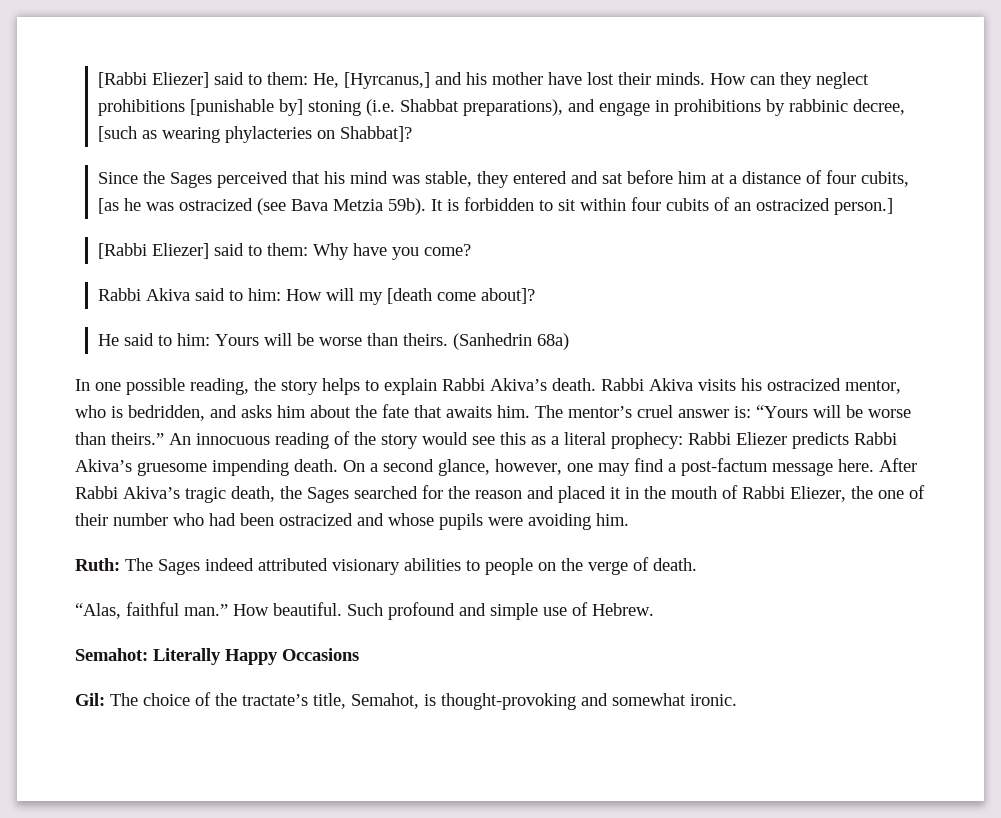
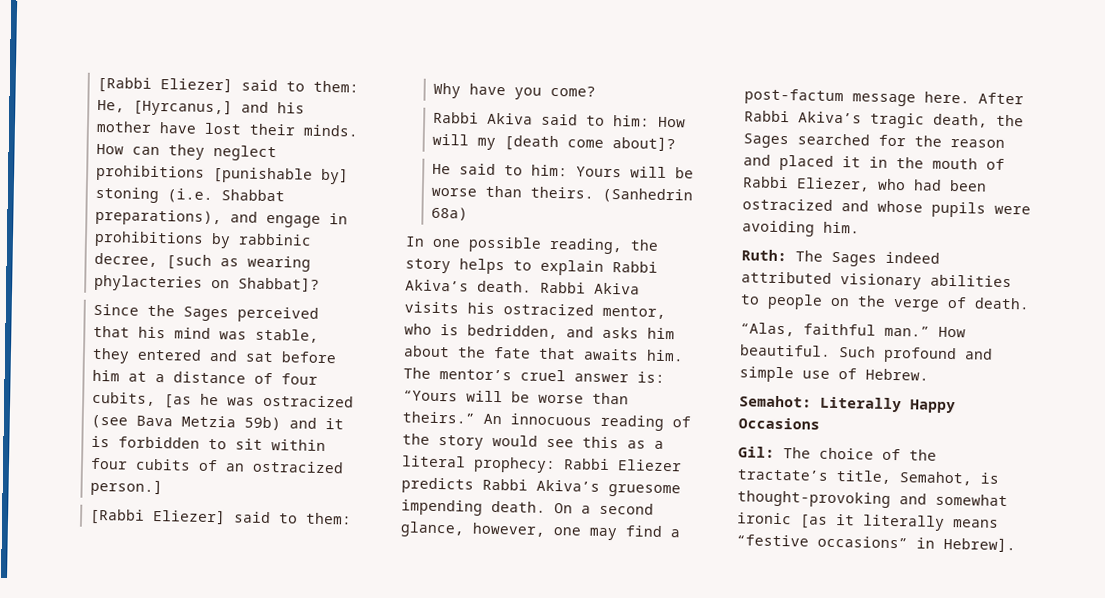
[388,198,444,215] 59b). It -> [244,416,345,431] 59b) and it
[851,485,925,499] [75,513,168,526] the one of their number -> (870, 184) none
[690,694,737,706] ironic. -> [737,512,999,531] [736,534,1016,553] ironic [as it literally means “festive occasions” in Hebrew].

